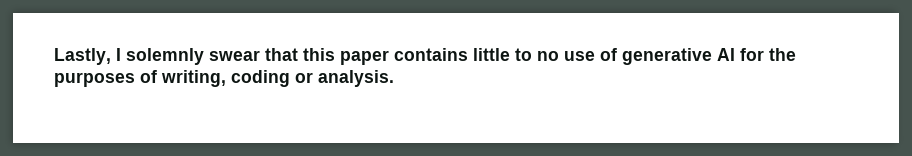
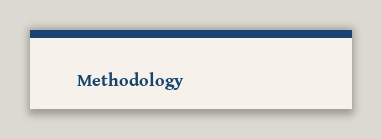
[54,48,796,65] [54,70,394,87] Lastly, I solemnly swear that this paper contains little to no use of generative AI for the purposes of writing, coding or analysis. -> [77,72,184,90] Methodology

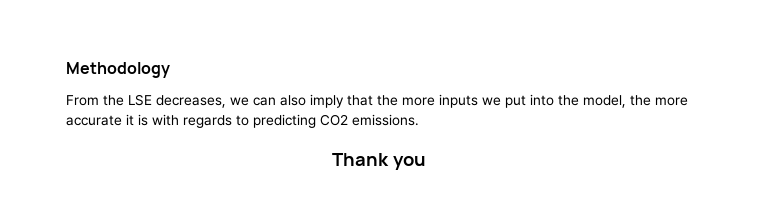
(184, 81) none -> [66,94,688,108] [66,114,419,128] [331,153,426,170] // From the LSE decreases, we can also imply that the more inputs we put into the model, the more accurate it is with regards to predicting CO2 emissions. // Thank you

